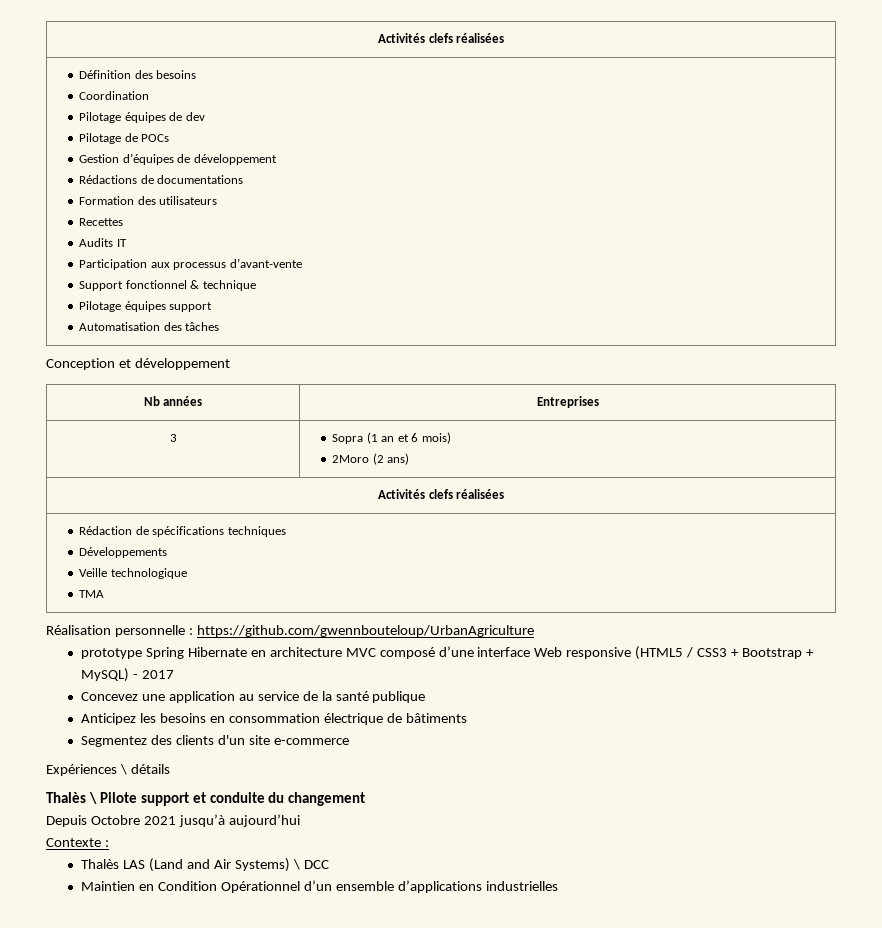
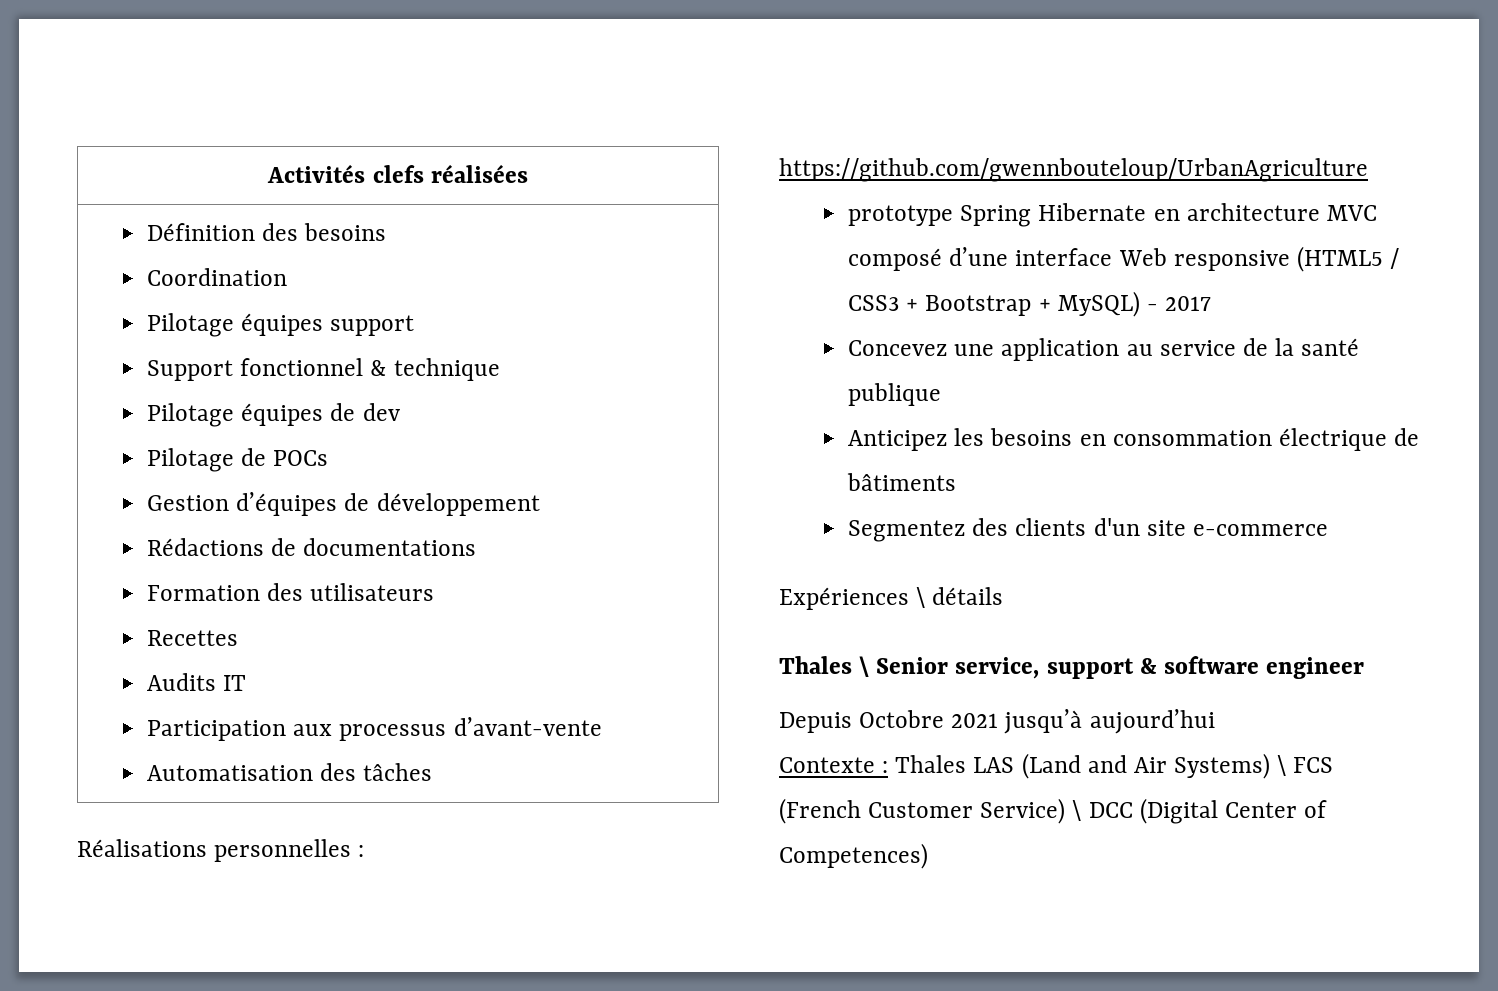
(150, 95) none -> [147,313,415,337] [147,358,500,381] // Pilotage équipes support // Support fonctionnel & technique
[79,280,256,291] [79,301,213,312] [79,322,220,331] [46,358,230,370] [143,396,203,406] [536,396,599,408] [169,434,177,442] [332,432,451,444] [332,453,410,465] [377,489,505,499] [79,526,286,537] [79,547,168,558] [79,568,187,579] [79,590,105,598] [46,625,185,637] Support fonctionnel & technique // Pilotage équipes support // Automatisation des tâches // Conception et développement // Nb années | Entreprises // 3 | Sopra (1 an et 6 mois) // 2Moro (2 ans) // Activités clefs réalisées // Rédaction de spécifications techniques // Développements // Veille technologique // TMA // Réalisation personnelle -> [147,763,433,781] [77,839,352,862] Automatisation des tâches // Réalisations personnelles
[46,792,366,806] Thalès \ Pilote support et conduite du changement -> [779,656,1365,679] Thales \ Senior service, support & software engineer
[81,859,120,869] // Thalès -> [895,755,967,773] Thales
[303,860,329,869] [81,880,558,893] DCC // Maintien en Condition Opérationnel d’un ensemble d’applications industrielles -> [1293,757,1334,773] [779,798,1328,824] [779,843,928,869] FCS (French Customer Service) \ DCC (Digital Center of Competences)

